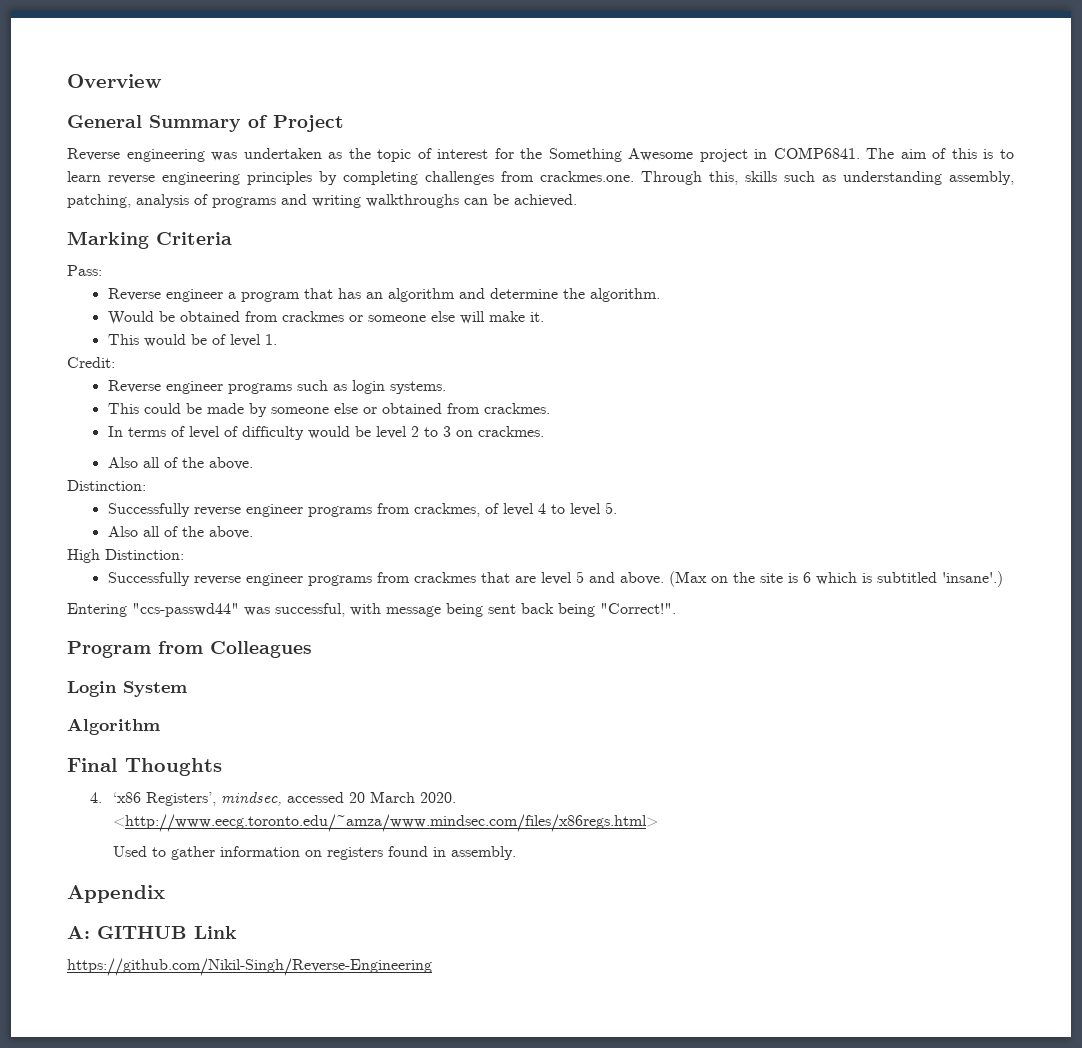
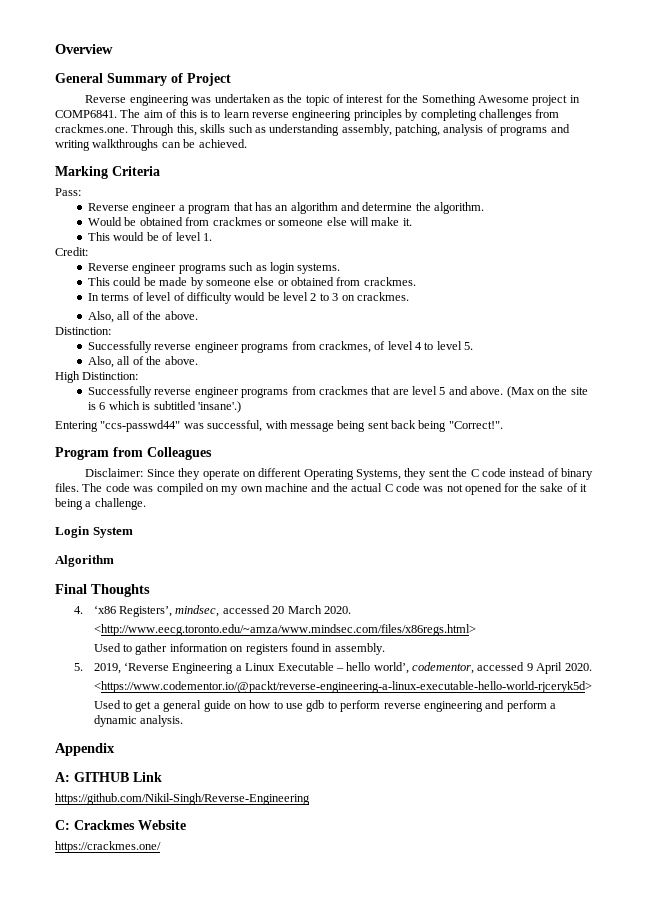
[107,457,138,468] Also -> [88,311,115,323] Also,
[107,526,138,537] Also -> [88,356,115,368] Also,
(312, 649) none -> [85,468,594,480] [55,483,587,495] [55,498,146,510] // Disclaimer: Since they operate on different Operating Systems, they sent the C code instead of binary files. The code was compiled on my own machine and the actual C code was not opened for the sake of it being a challenge.
(517, 853) none -> [74,662,592,674] [93,681,592,693] [93,700,557,712] [93,715,184,727] // 5. 2019, ‘Reverse Engineering a Linux Executable – hello world’, codementor, accessed 9 April 2020. // <https://www.codementor.io/@packt/reverse-engineering-a-linux-executable-hello-world-rjceryk5d> // Used to get a general guide on how to use gdb to perform reverse engineering and perform a dynamic analysis.
(432, 967) none -> [55,820,186,830] [55,841,161,853] // C: Crackmes Website // https://crackmes.one/

